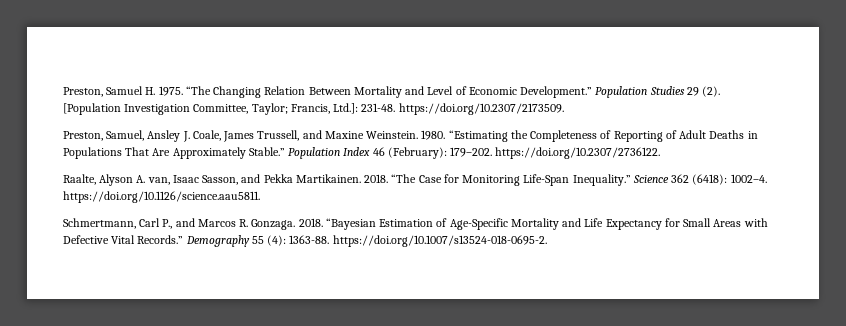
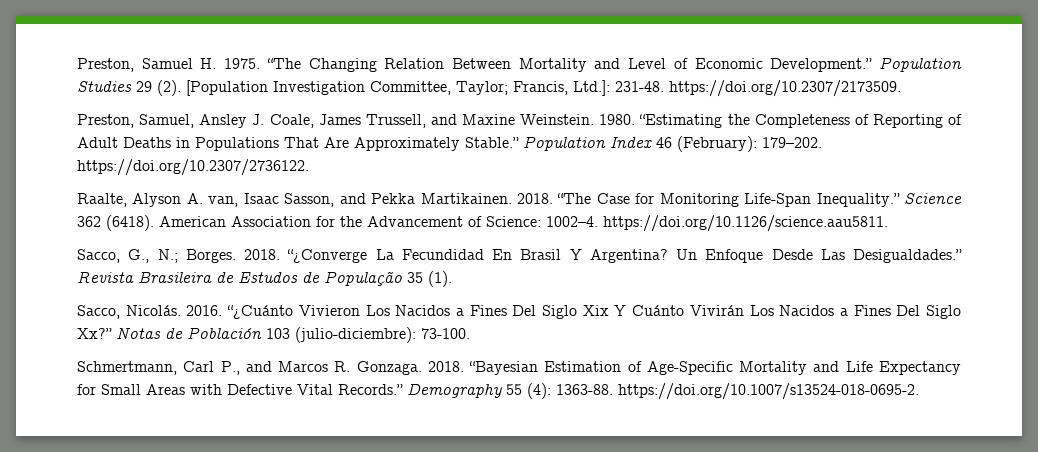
[692,174,767,185] [63,191,260,203] (6418): 1002–4. https://doi.org/10.1126/science.aau5811. -> [106,215,888,232] [77,249,962,263] [77,271,452,287] [77,305,962,319] [77,327,470,343] (6418). American Association for the Advancement of Science: 1002–4. https://doi.org/10.1126/science.aau5811. // Sacco, G., N.; Borges. 2018. “¿Converge La Fecundidad En Brasil Y Argentina? Un Enfoque Desde Las Desigualdades.” Revista Brasileira de Estudos de População 35 (1). // Sacco, Nicolás. 2016. “¿Cuánto Vivieron Los Nacidos a Fines Del Siglo Xix Y Cuánto Vivirán Los Nacidos a Fines Del Siglo Xx?” Notas de Población 103 (julio-diciembre): 73-100.

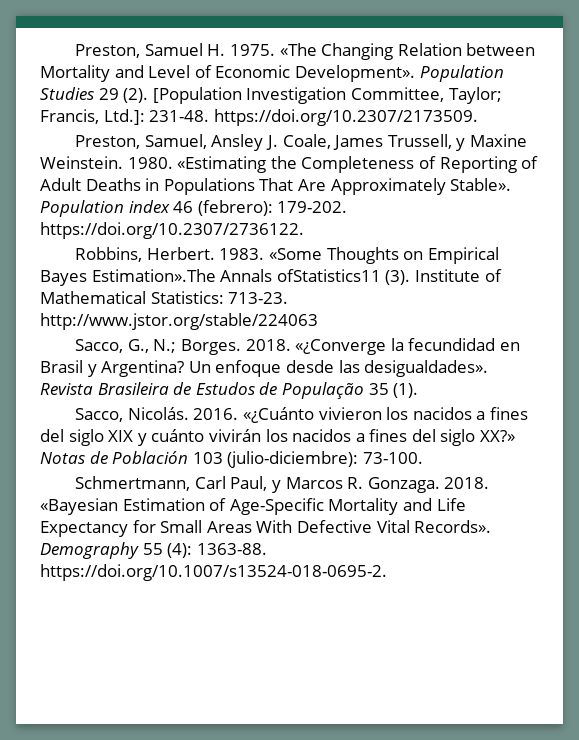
[266,58,301,69] “The -> [279,43,317,56] «The
[452,58,511,69] Between -> [466,43,536,56] between
[770,58,873,72] Development.” -> [294,65,415,82] Development».
[430,114,457,125] and -> [456,138,466,151] y
[639,114,723,128] “Estimating -> [177,156,267,173] «Estimating
[465,136,822,152] [77,159,309,176] [77,193,962,207] [77,215,888,232] Stable.” Population Index 46 (February): 179–202. https://doi.org/10.2307/2736122. // Raalte, Alyson A. van, Isaac Sasson, and Pekka Martikainen. 2018. “The Case for Monitoring Life-Span Inequality.” Science 362 (6418). American Association for the Advancement of Science: 1002–4. https://doi.org/10.1126/science.aau5811. -> [450,178,512,191] [40,200,348,217] [40,222,304,239] [75,247,499,264] [40,269,502,286] [40,291,289,304] [40,313,318,330] Stable». Population index 46 (febrero): 179-202. https://doi.org/10.2307/2736122. // Robbins, Herbert. 1983. «Some Thoughts on Empirical Bayes Estimation».The Annals ofStatistics11 (3). Institute of Mathematical Statistics: 713-23. http://www.jstor.org/stable/224063
[287,249,962,263] “¿Converge La Fecundidad En Brasil Y Argentina? Un Enfoque Desde Las Desigualdades.” -> [295,338,520,355] [40,360,489,377] «¿Converge la fecundidad en Brasil y Argentina? Un enfoque desde las desigualdades».
[227,305,962,319] [77,328,112,339] “¿Cuánto Vivieron Los Nacidos a Fines Del Siglo Xix Y Cuánto Vivirán Los Nacidos a Fines Del Siglo Xx?” -> [242,407,528,423] [40,429,516,446] «¿Cuánto vivieron los nacidos a fines del siglo XIX y cuánto vivirán los nacidos a fines del siglo XX?»
[220,361,272,375] P., and -> [230,476,281,493] Paul, y
[469,361,539,375] “Bayesian -> [40,498,118,515] «Bayesian
[190,384,222,395] with -> [256,520,293,533] With
[338,384,403,395] Records.” -> [414,520,492,533] Records».

